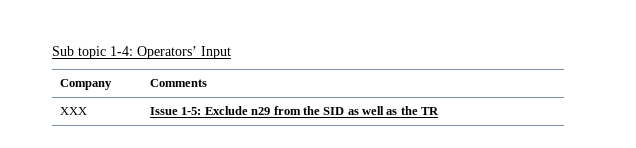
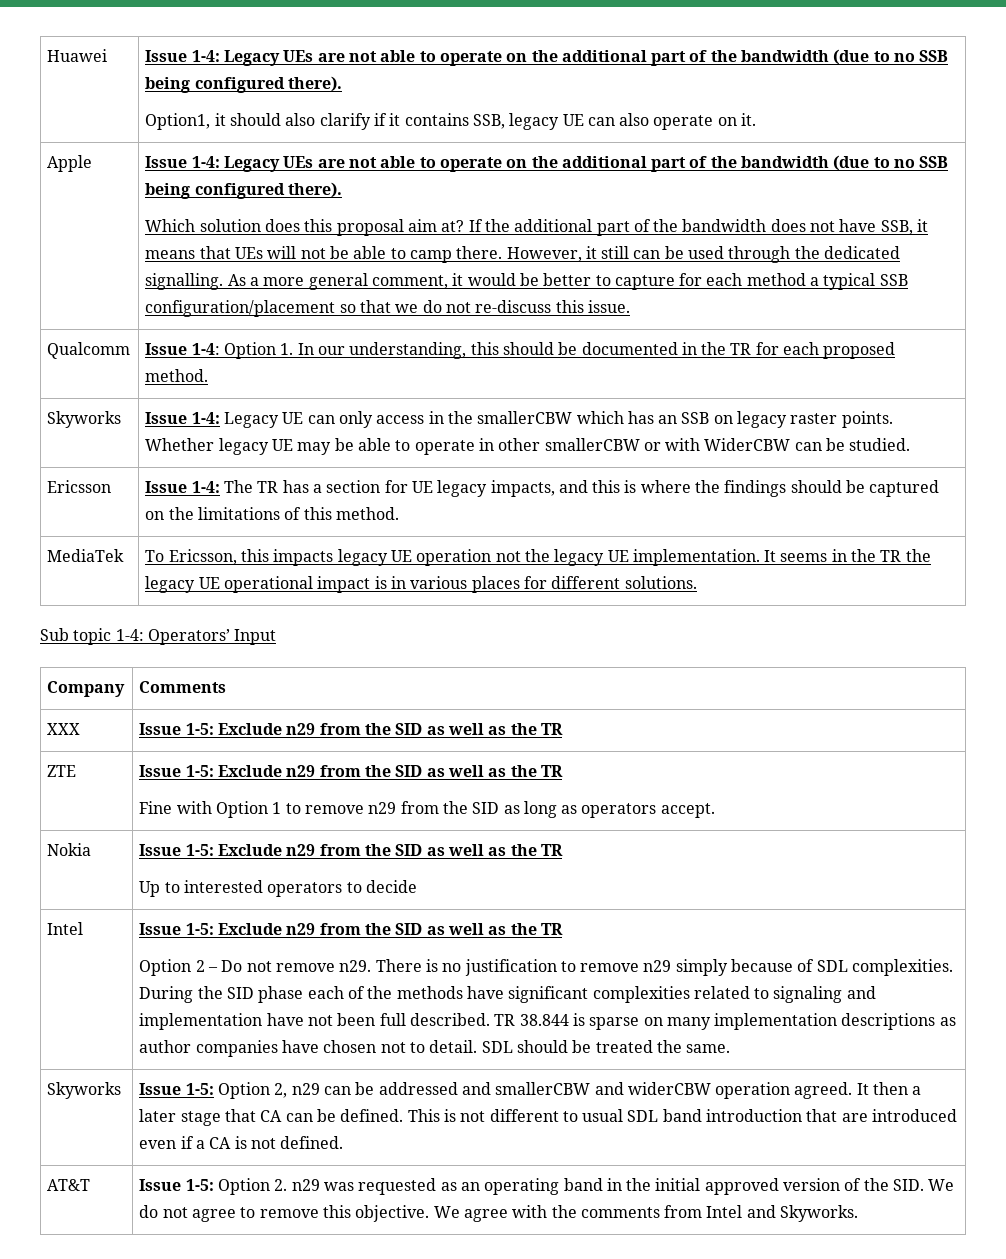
(52, 51) none -> [47,49,108,62] [145,49,949,66] [145,76,342,93] [145,113,757,130] [47,155,93,172] [145,155,949,172] [145,182,342,199] [145,219,929,236] [145,246,901,263] [145,273,908,290] [145,300,630,317] [47,342,131,359] [145,342,896,359] [145,369,209,382] [47,411,122,428] [145,411,893,428] [145,438,911,455] [47,480,112,493] [145,480,940,497] [145,507,399,520] [47,549,125,562] [145,549,931,566] [145,576,697,593] Huawei | Issue 1-4: Legacy UEs are not able to operate on the additional part of the bandwidth (due to no SSB being configured there). // Option1, it should also clarify if it contains SSB, legacy UE can also operate on it. // Apple | Issue 1-4: Legacy UEs are not able to operate on the additional part of the bandwidth (due to no SSB being configured there). // Which solution does this proposal aim at? If the additional part of the bandwidth does not have SSB, it means that UEs will not be able to camp there. However, it still can be used through the dedicated signalling. As a more general comment, it would be better to capture for each method a typical SSB configuration/placement so that we do not re-discuss this issue. // Qualcomm | Issue 1-4: Option 1. In our understanding, this should be documented in the TR for each proposed method. // Skyworks | Issue 1-4: Legacy UE can only access in the smallerCBW which has an SSB on legacy raster points. Whether legacy UE may be able to operate in other smallerCBW or with WiderCBW can be studied. // Ericsson | Issue 1-4: The TR has a section for UE legacy impacts, and this is where the findings should be captured on the limitations of this method. // MediaTek | To Ericsson, this impacts legacy UE operation not the legacy UE implementation. It seems in the TR the legacy UE operational impact is in various places for different solutions. //
(440, 111) none -> [47,765,77,777] [139,765,563,777] [139,801,715,818] [47,843,92,856] [139,844,563,856] [139,880,417,897] [47,922,84,935] [139,923,563,935] [139,959,954,976] [139,986,876,1003] [139,1013,956,1030] [139,1040,731,1057] [47,1082,122,1099] [139,1082,922,1099] [139,1109,958,1126] [139,1136,344,1149] [47,1179,91,1191] [139,1178,955,1195] [139,1205,859,1222] // ZTE | Issue 1-5: Exclude n29 from the SID as well as the TR // Fine with Option 1 to remove n29 from the SID as long as operators accept. // Nokia | Issue 1-5: Exclude n29 from the SID as well as the TR // Up to interested operators to decide // Intel | Issue 1-5: Exclude n29 from the SID as well as the TR // Option 2 – Do not remove n29. There is no justification to remove n29 simply because of SDL complexities. During the SID phase each of the methods have significant complexities related to signaling and implementation have not been full described. TR 38.844 is sparse on many implementation descriptions as author companies have chosen not to detail. SDL should be treated the same. // Skyworks | Issue 1-5: Option 2, n29 can be addressed and smallerCBW and widerCBW operation agreed. It then a later stage that CA can be defined. This is not different to usual SDL band introduction that are introduced even if a CA is not defined. // AT&T | Issue 1-5: Option 2. n29 was requested as an operating band in the initial approved version of the SID. We do not agree to remove this objective. We agree with the comments from Intel and Skyworks.

